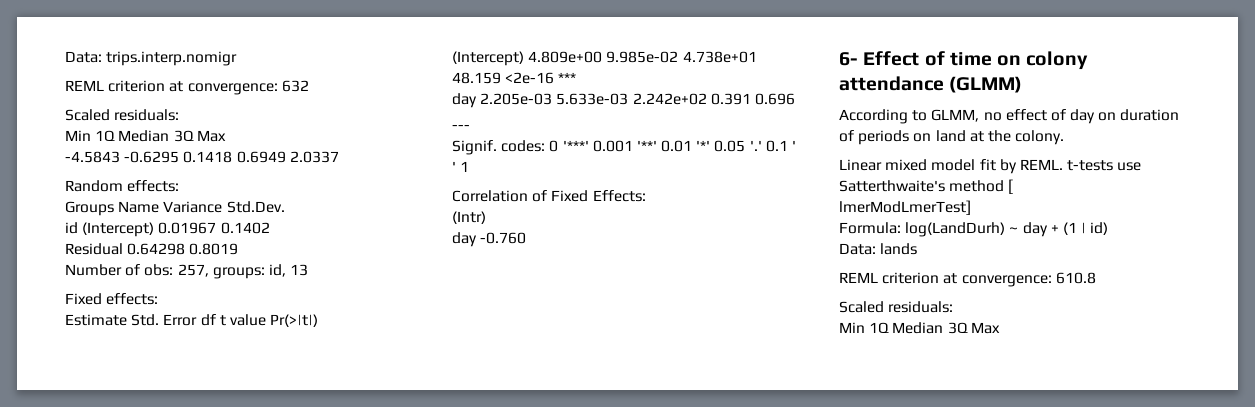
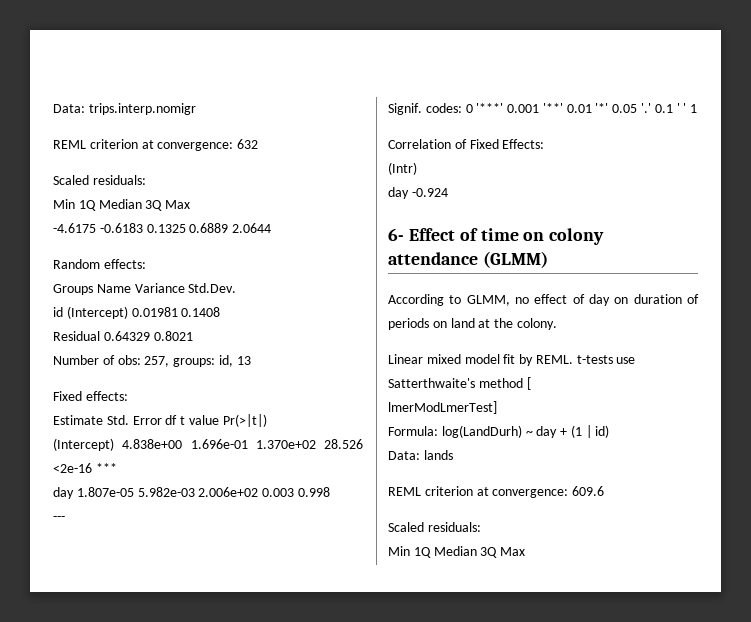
[65,151,339,163] -4.5843 -0.6295 0.1418 0.6949 2.0337 -> [53,223,272,233] -4.6175 -0.6183 0.1325 0.6889 2.0644
[158,222,270,234] 0.01967 0.1402 -> [131,307,221,317] 0.01981 0.1408
[127,243,239,255] 0.64298 0.8019 -> [103,331,193,341] 0.64329 0.8021
[528,51,757,63] [452,72,501,84] 4.809e+00 9.985e-02 4.738e+01 48.159 -> [122,439,363,449] 4.838e+00 1.696e-01 1.370e+02 28.526
[480,93,795,105] 2.205e-03 5.633e-03 2.242e+02 0.391 0.696 -> [76,487,330,497] 1.807e-05 5.982e-03 2.006e+02 0.003 0.998
[480,232,527,244] -0.760 -> [411,188,448,197] -0.924
[1055,272,1096,284] 610.8 -> [572,486,605,496] 609.6

